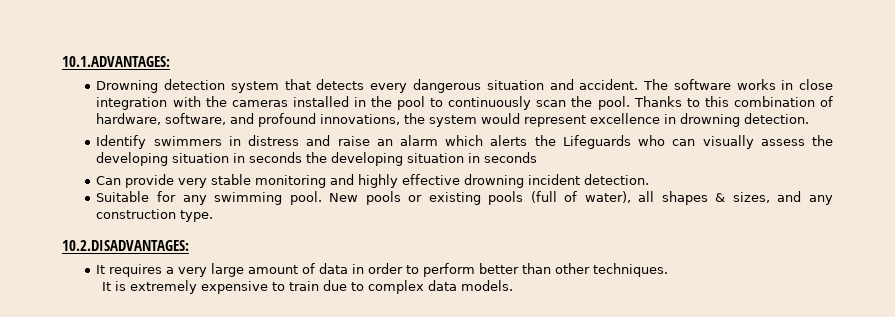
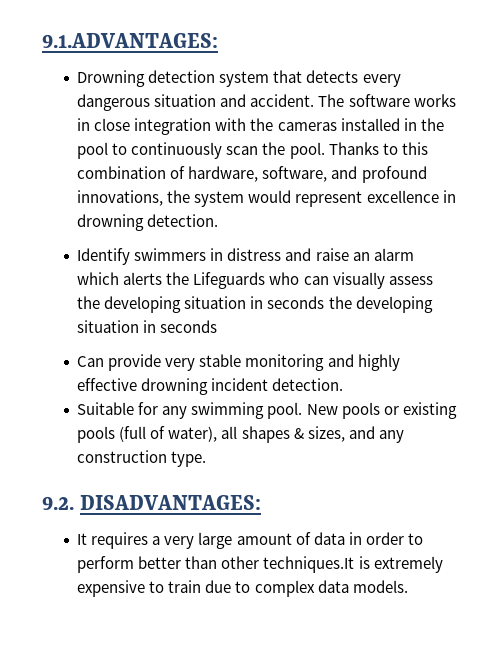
[62,56,170,67] 10.1.ADVANTAGES: -> [42,33,218,48] 9.1.ADVANTAGES:
[62,240,189,251] 10.2.DISADVANTAGES: -> [42,495,262,510] 9.2. DISADVANTAGES:
[593,263,669,277] [102,282,112,291] techniques. // It -> [263,556,355,573] techniques.It

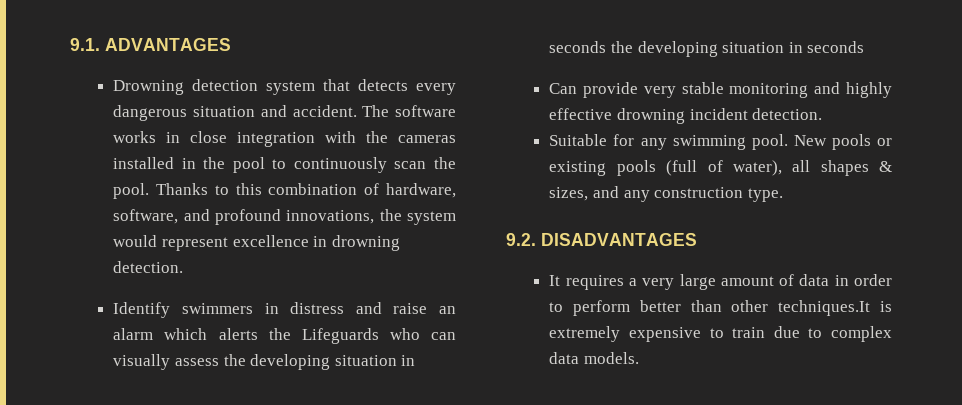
[42,33,218,48] 9.1.ADVANTAGES: -> [70,38,231,51] 9.1. ADVANTAGES
[80,495,262,510] DISADVANTAGES: -> [541,233,697,246] DISADVANTAGES

